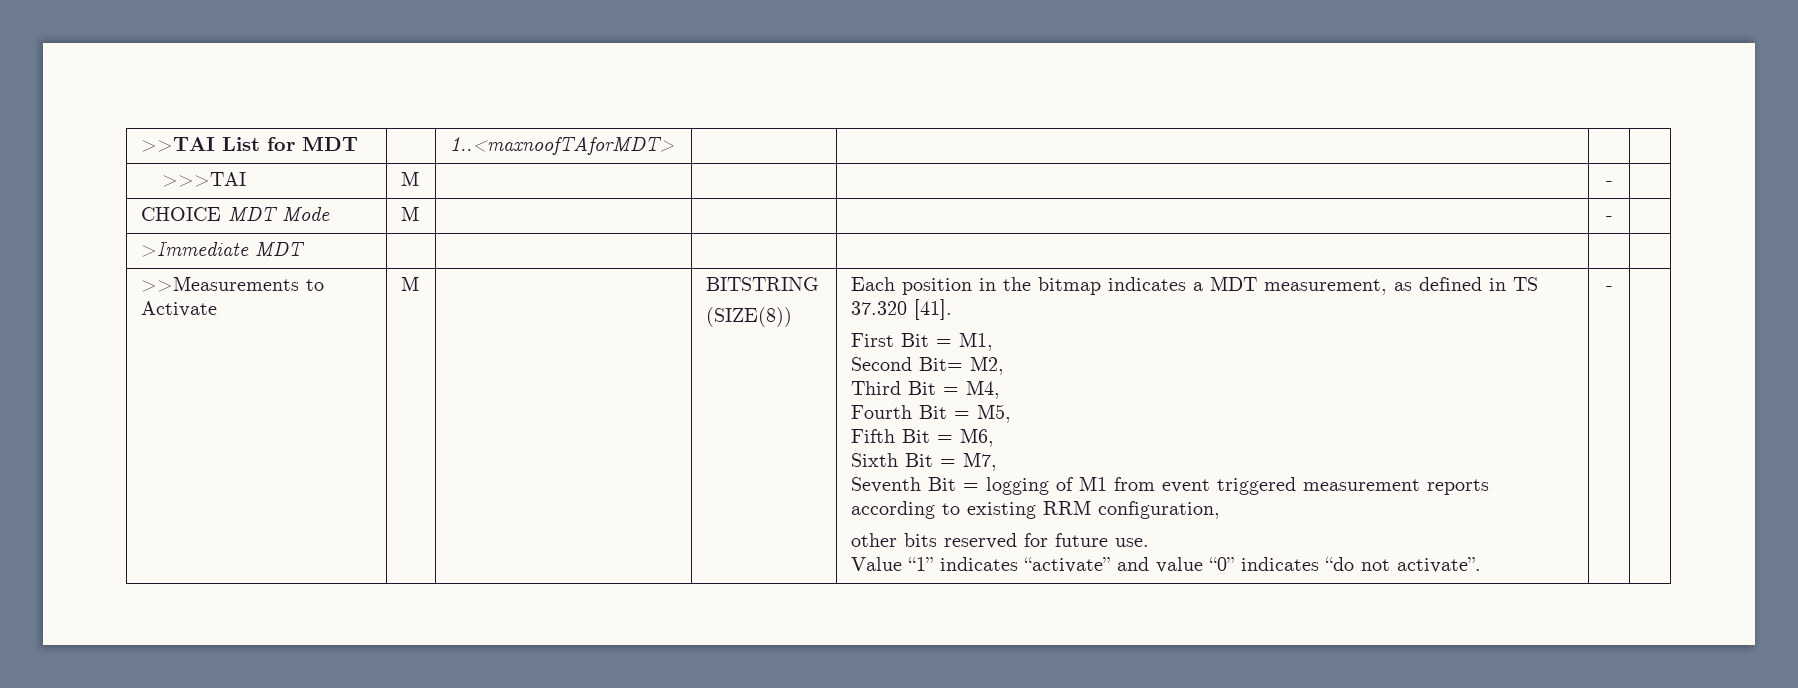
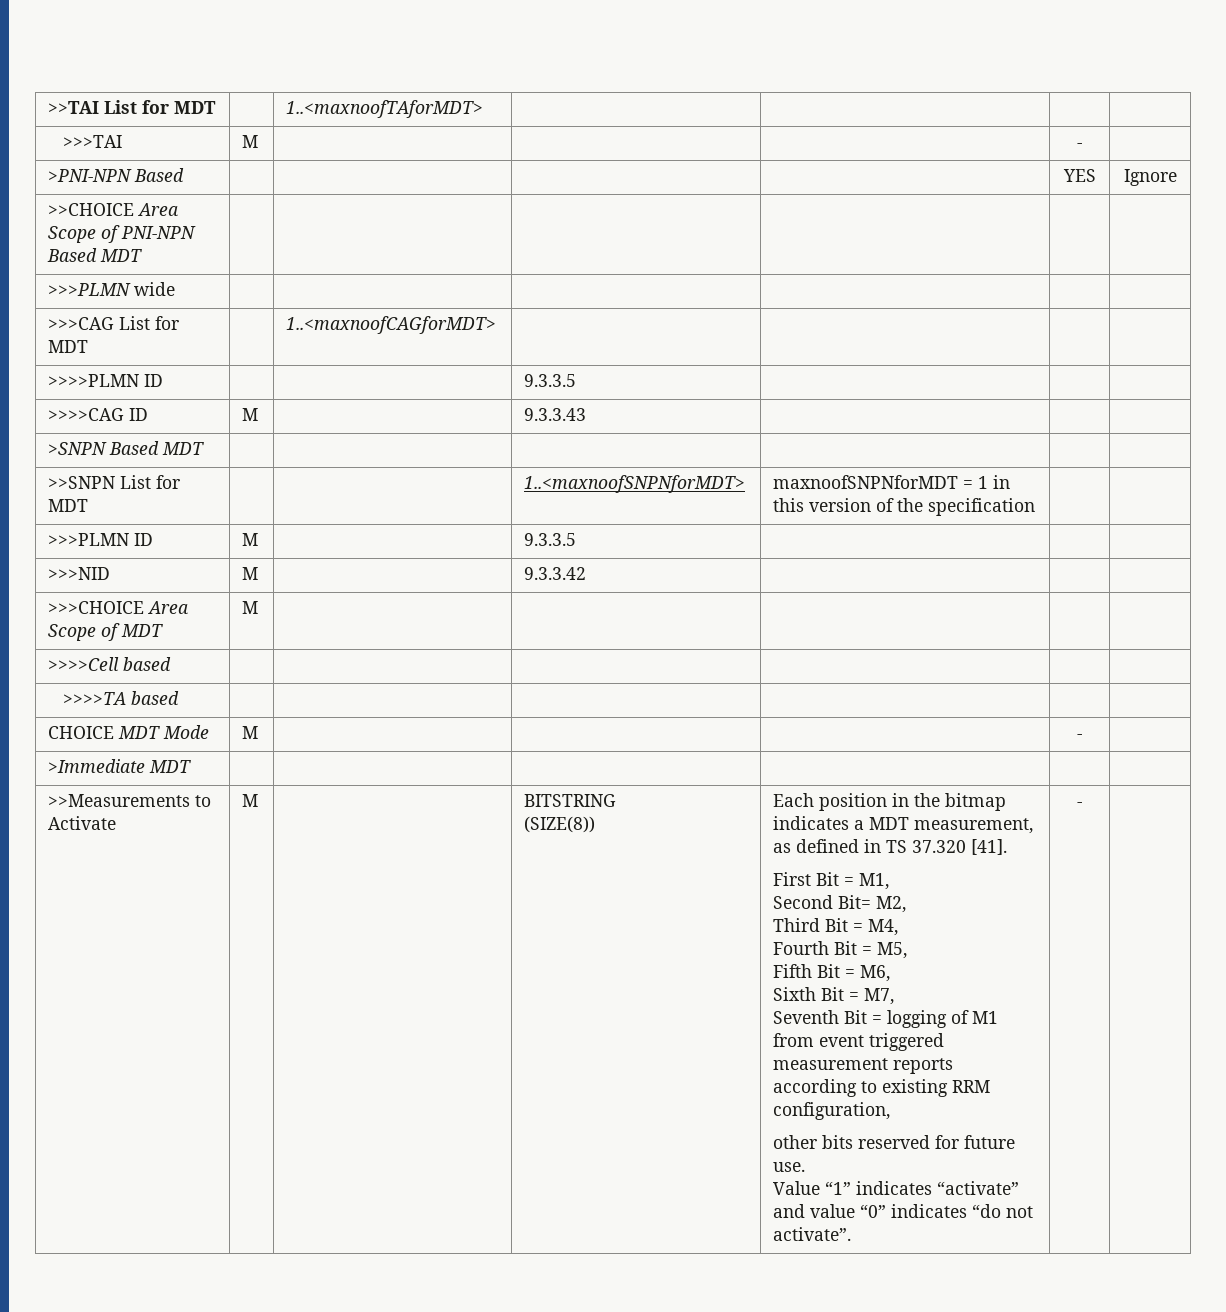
(1613, 183) none -> [48,168,185,182] [1062,169,1096,182] [1123,169,1177,186] [48,203,180,216] [48,225,197,243] [47,248,143,262] [48,282,176,296] [48,316,180,330] [48,340,89,353] [286,316,497,334] [48,374,164,387] [524,374,577,387] [48,408,149,421] [242,408,259,421] [524,408,587,421] [48,441,205,455] [48,475,181,489] [48,499,89,512] [524,475,746,493] [773,475,1011,489] [773,498,1036,516] [48,533,154,546] [242,533,259,546] [524,533,577,546] [48,567,111,580] [242,567,259,580] [524,567,587,580] [48,601,190,614] [48,623,164,641] [242,601,259,614] [48,657,172,671] [62,691,179,705] // >PNI-NPN Based | | | | | YES | Ignore // >>CHOICE Area Scope of PNI-NPN Based MDT | | | | | | // >>>PLMN wide | | | | | | // >>>CAG List for MDT | | 1..<maxnoofCAGforMDT> | | | | // >>>>PLMN ID | | | 9.3.3.5 | | | // >>>>CAG ID | M | | 9.3.3.43 | | | // >SNPN Based MDT | | | | | | // >>SNPN List for MDT | | | 1..<maxnoofSNPNforMDT> | maxnoofSNPNforMDT = 1 in this version of the specification | | // >>>PLMN ID | M | | 9.3.3.5 | | | // >>>NID | M | | 9.3.3.42 | | | // >>>CHOICE Area Scope of MDT | M | | | | | // >>>>Cell based | | | | | | // >>>>TA based | | | | | |

